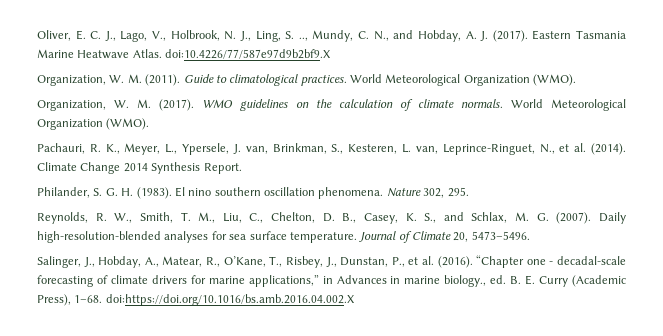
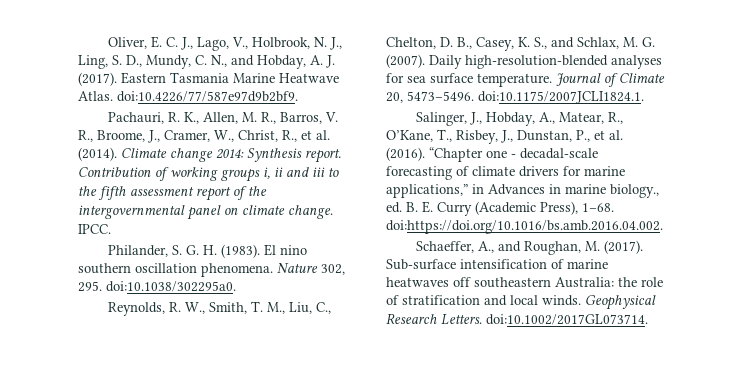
[298,37,308,41] .., -> [126,55,142,67] D.,
[165,49,332,59] [37,74,577,86] [37,99,626,111] [37,118,150,130] [37,143,626,155] [37,162,242,174] doi:10.4226/77/587e97d9b2bf9.X // Organization, W. M. (2011). Guide to climatological practices. World Meteorological Organization (WMO). // Organization, W. M. (2017). WMO guidelines on the calculation of climate normals. World Meteorological Organization (WMO). // Pachauri, R. K., Meyer, L., Ypersele, J. van, Brinkman, S., Kesteren, L. van, Leprince-Ringuet, N., et al. (2014). Climate Change 2014 Synthesis Report. -> [117,91,298,102] [107,112,338,124] [78,130,330,143] [78,147,341,163] [78,167,339,182] [78,186,267,201] [78,205,333,220] [78,224,111,234] doi:10.4226/77/587e97d9b2bf9. // Pachauri, R. K., Allen, M. R., Barros, V. R., Broome, J., Cramer, W., Christ, R., et al. (2014). Climate change 2014: Synthesis report. Contribution of working groups i, ii and iii to the fifth assessment report of the intergovernmental panel on climate change. IPCC.
(469, 192) none -> [106,281,236,292] doi:10.1038/302295a0.
(530, 235) none -> [478,91,644,104] doi:10.1175/2007JCLI1824.1.
[105,294,355,306] doi:https://doi.org/10.1016/bs.amb.2016.04.002.X -> [386,220,663,234] [415,240,643,255] [386,259,608,270] [386,277,663,288] [386,295,656,310] [386,313,648,325] doi:https://doi.org/10.1016/bs.amb.2016.04.002. // Schaeffer, A., and Roughan, M. (2017). Sub-surface intensification of marine heatwaves off southeastern Australia: the role of stratification and local winds. Geophysical Research Letters. doi:10.1002/2017GL073714.

